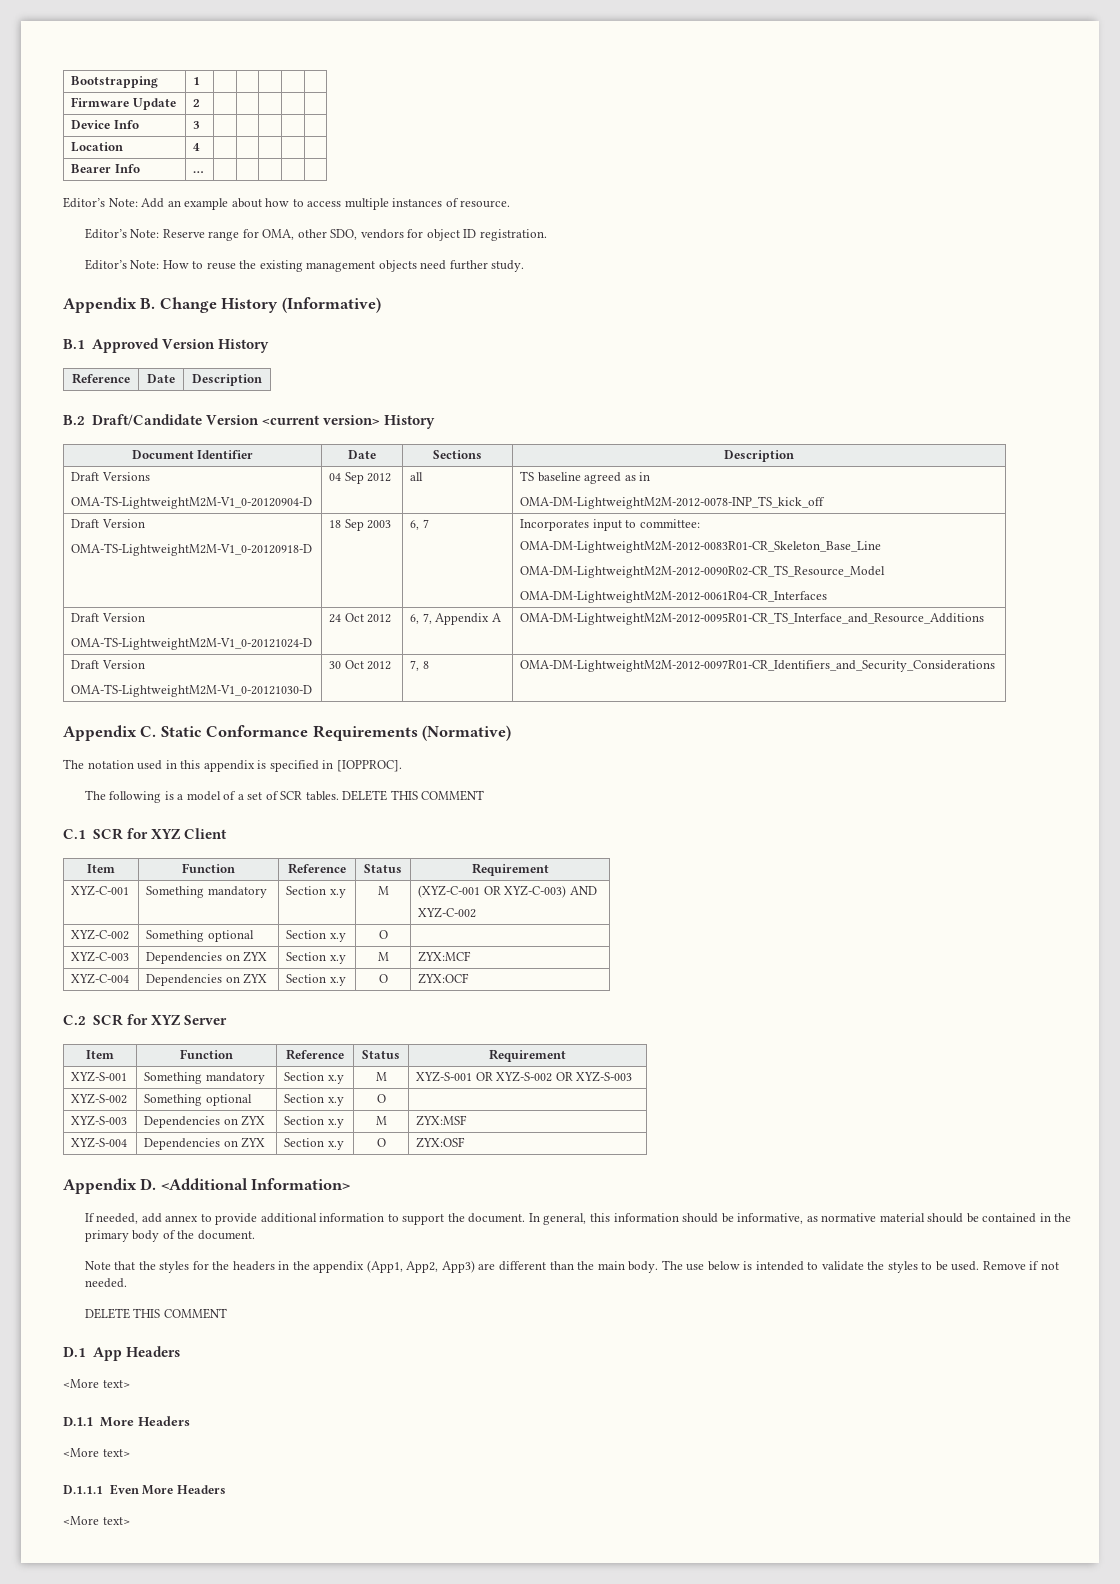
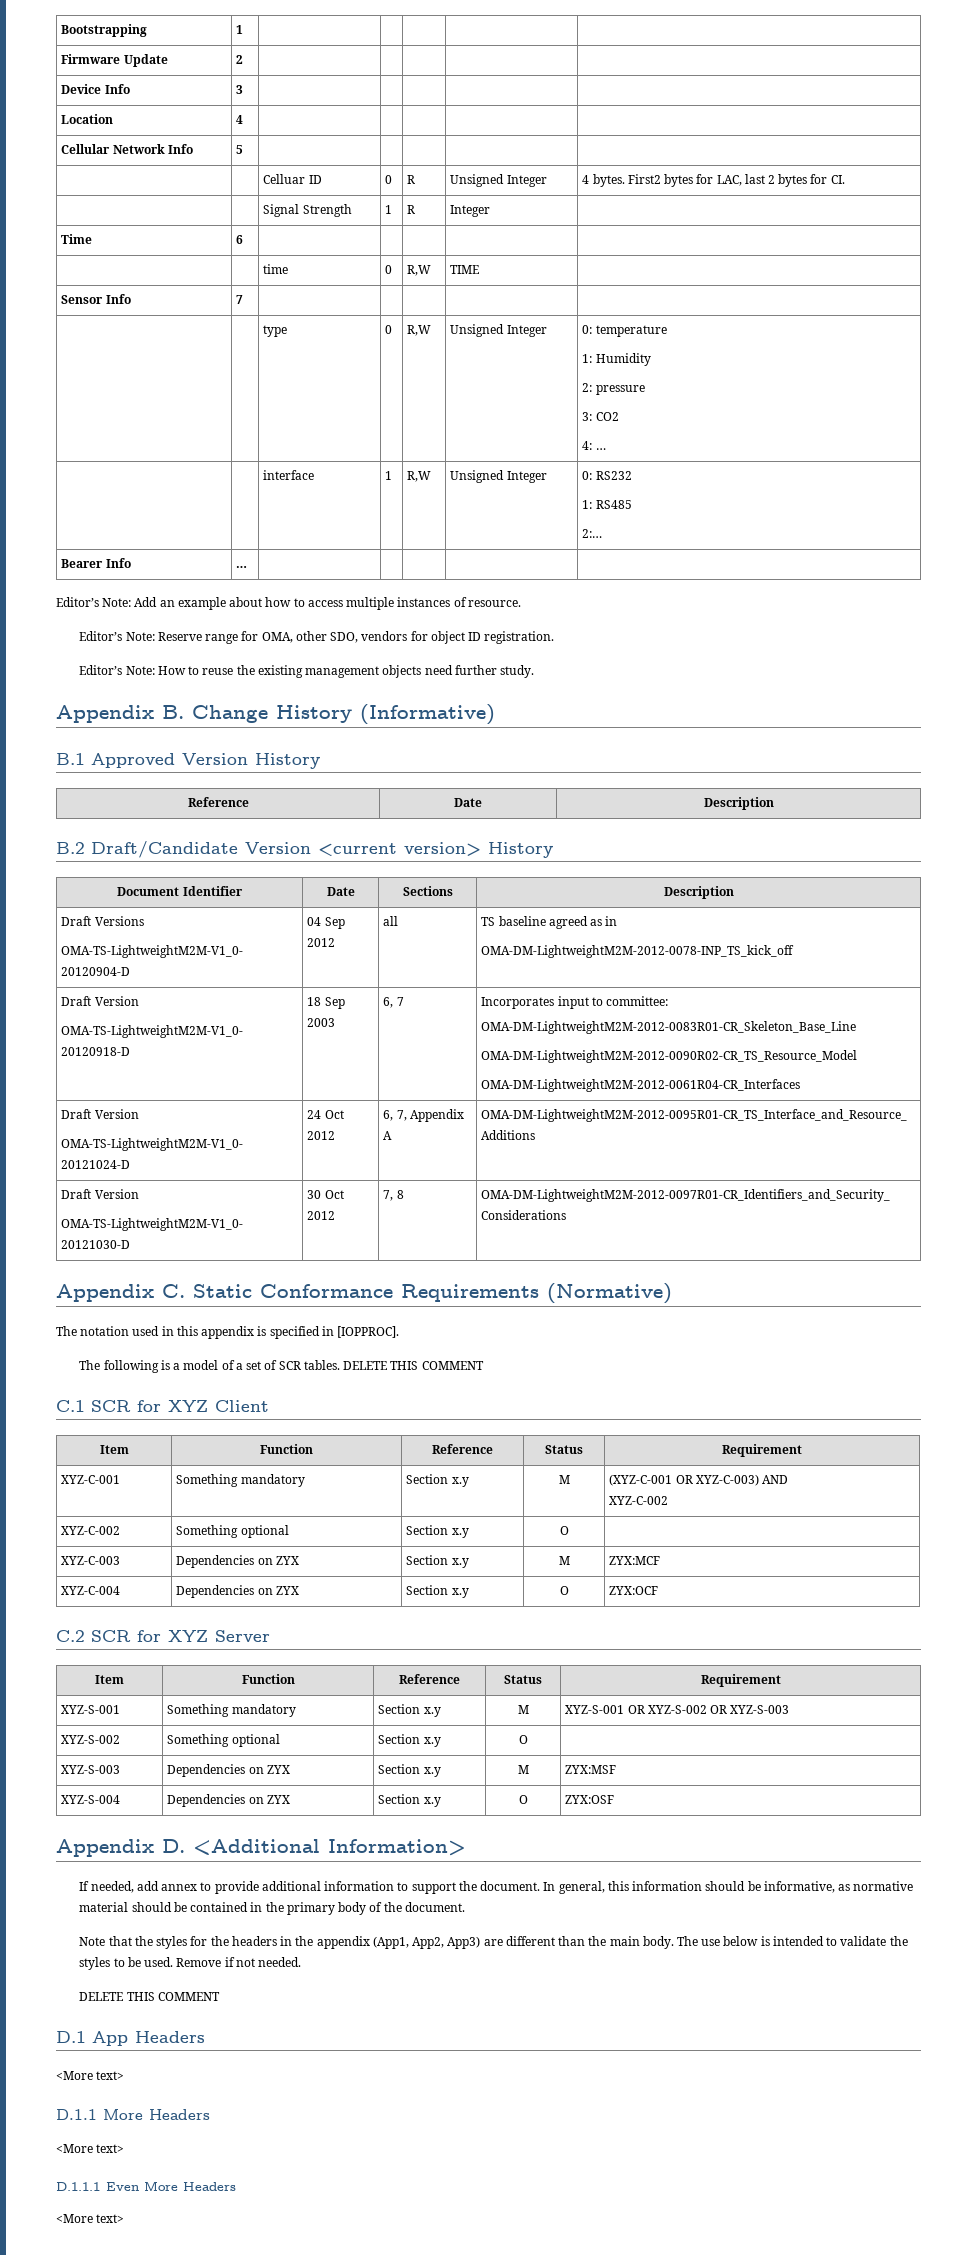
(201, 147) none -> [61,144,193,154] [236,145,244,154] [263,174,322,184] [385,175,393,184] [407,175,416,184] [450,174,547,187] [582,174,845,187] [263,204,352,217] [385,205,393,214] [407,205,416,214] [450,205,491,217] [61,234,93,244] [236,235,244,244] [263,264,289,274] [385,265,393,274] [407,265,432,276] [450,265,480,274] [61,294,131,304] [236,295,244,304] [263,325,288,337] [385,325,393,334] [407,325,432,336] [450,324,547,337] [582,325,667,337] [582,353,651,366] [582,383,645,395] [582,412,619,421] [582,441,606,450] [263,470,315,480] [385,471,393,480] [407,471,432,482] [450,470,547,483] [582,471,632,480] [582,500,632,509] [582,529,603,538] // Cellular Network Info | 5 | | | | | // | | Celluar ID | 0 | R | Unsigned Integer | 4 bytes. First2 bytes for LAC, last 2 bytes for CI. // | | Signal Strength | 1 | R | Integer | // Time | 6 | | | | | // | | time | 0 | R,W | TIME | // Sensor Info | 7 | | | | | // | | type | 0 | R,W | Unsigned Integer | 0: temperature // 1: Humidity // 2: pressure // 3: CO2 // 4: … // | | interface | 1 | R,W | Unsigned Integer | 0: RS232 // 1: RS485 // 2:…

